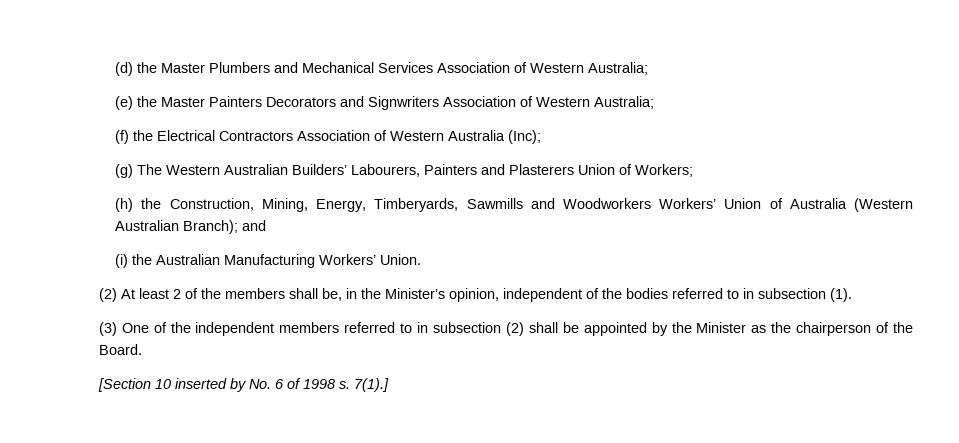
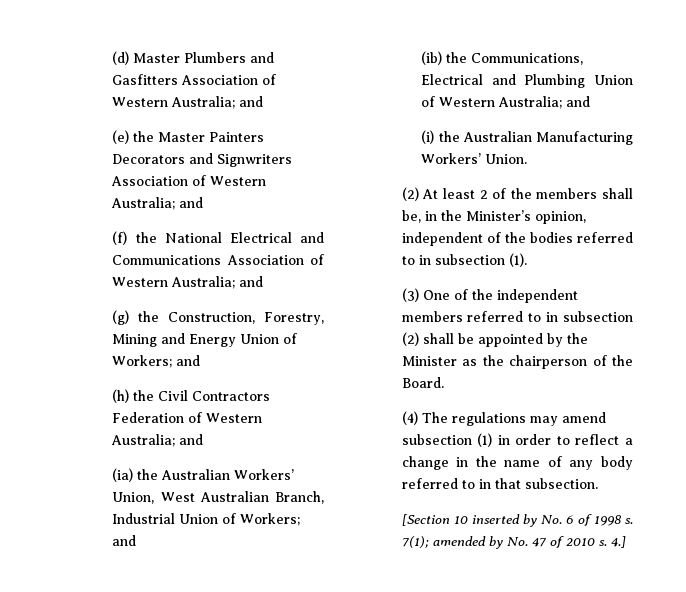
[137,62,158,73] the -> (130, 58) none
[302,62,649,75] Mechanical Services Association of Western Australia; -> [112,74,277,85] [112,96,264,109] Gasfitters Association of Western Australia; and
(655, 102) none -> [179,197,204,208] and
[157,130,542,144] Electrical Contractors Association of Western Australia (Inc); -> [164,232,324,243] [112,254,324,265] [112,276,264,289] National Electrical and Communications Association of Western Australia; and
[137,164,694,177] The Western Australian Builders’ Labourers, Painters and Plasterers Union of Workers; -> [138,311,324,325] [112,333,298,347] [112,355,201,368] the Construction, Forestry, Mining and Energy Union of Workers; and
[169,198,914,212] [115,220,239,234] Construction, Mining, Energy, Timberyards, Sawmills and Woodworkers Workers’ Union of Australia (Western Australian Branch); -> [158,390,271,401] [112,412,263,423] [111,434,204,447] [112,468,295,482] [112,491,324,504] [112,513,301,526] [112,535,137,546] [421,51,584,65] [421,74,633,88] [421,96,563,109] Civil Contractors Federation of Western Australia; and // (ia) the Australian Workers’ Union, West Australian Branch, Industrial Union of Workers; and // (ib) the Communications, Electrical and Plumbing Union of Western Australia;
(142, 349) none -> [401,411,606,426] [401,433,633,447] [401,456,633,470] [401,478,598,489] // (4) The regulations may amend subsection (1) in order to reflect a change in the name of any body referred to in that subsection.
[353,378,389,392] 7(1).] -> [401,536,626,549] 7(1); amended by No. 47 of 2010 s. 4.]

